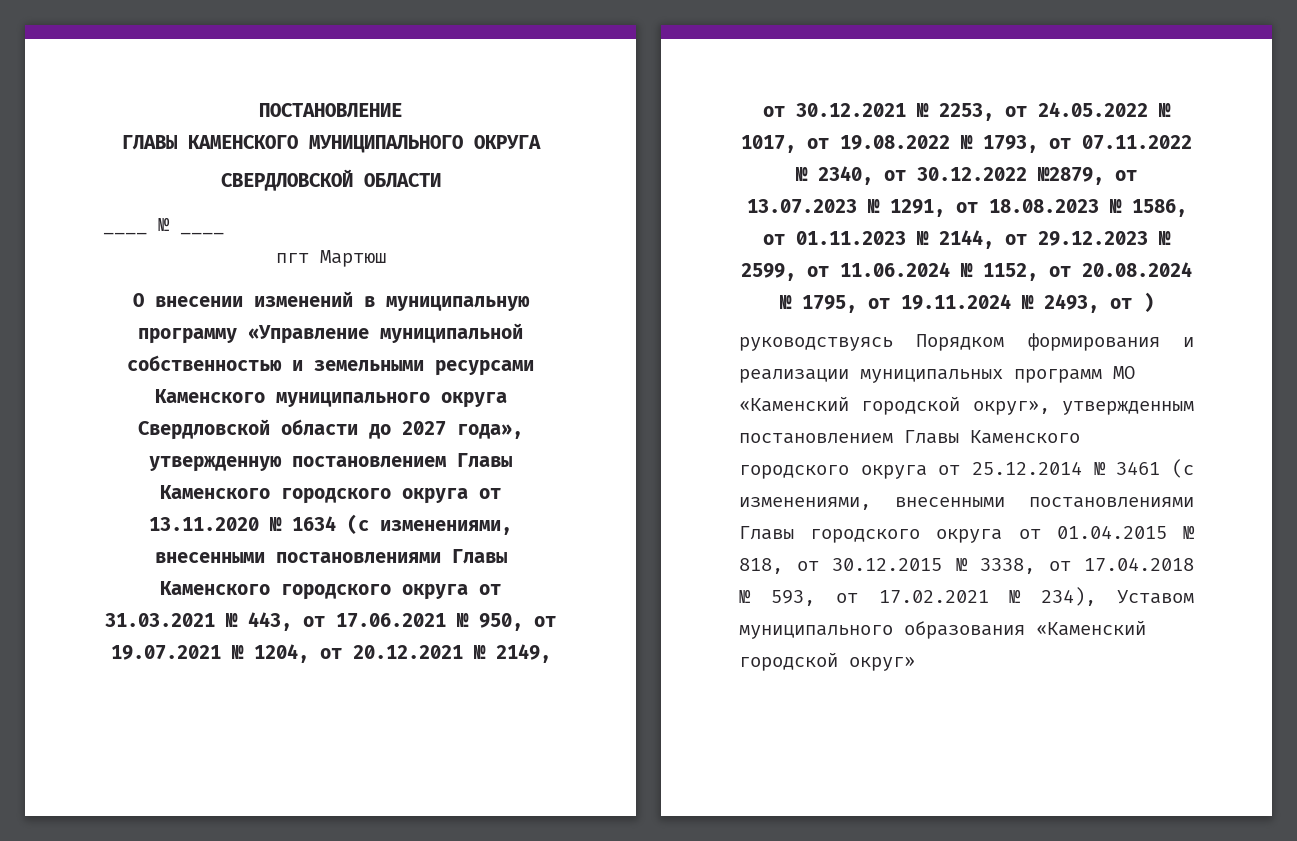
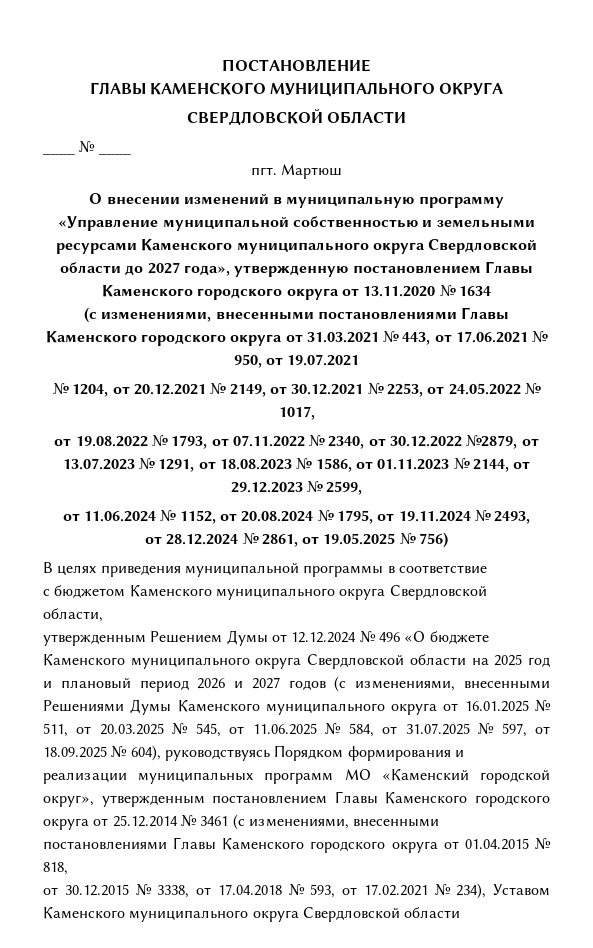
[275,253,309,263] пгт -> [250,167,277,175] пгт.
(336, 523) none -> (491, 291) //
(221, 652) none -> (360, 360) //
(796, 144) none -> (315, 413) //
(796, 272) none -> (363, 488) //
[1109,292,1154,312] от ) // -> [144,532,449,548] [43,562,487,577] [43,585,487,600] [43,608,103,622] [43,630,489,646] [43,654,550,669] [43,676,550,692] [43,699,551,715] [43,723,550,737] [43,745,161,761] // от 28.12.2024 № 2861, от 19.05.2025 № 756) // В целях приведения муниципальной программы в соответствие // с бюджетом Каменского муниципального округа Свердловской области, // утвержденным Решением Думы от 12.12.2024 № 496 «О бюджете Каменского муниципального округа Свердловской области на 2025 год и плановый период 2026 и 2027 годов (с изменениями, внесенными Решениями Думы Каменского муниципального округа от 16.01.2025 № 511, от 20.03.2025 № 545, от 11.06.2025 № 584, от 31.07.2025 № 597, от 18.09.2025 № 604),
(794, 533) none -> [222,838,305,850] Каменского
(783, 566) none -> (68, 868) //
[739,620,1146,639] [739,652,915,671] муниципального образования «Каменский городской округ» -> [43,907,461,922] Каменского муниципального округа Свердловской области

